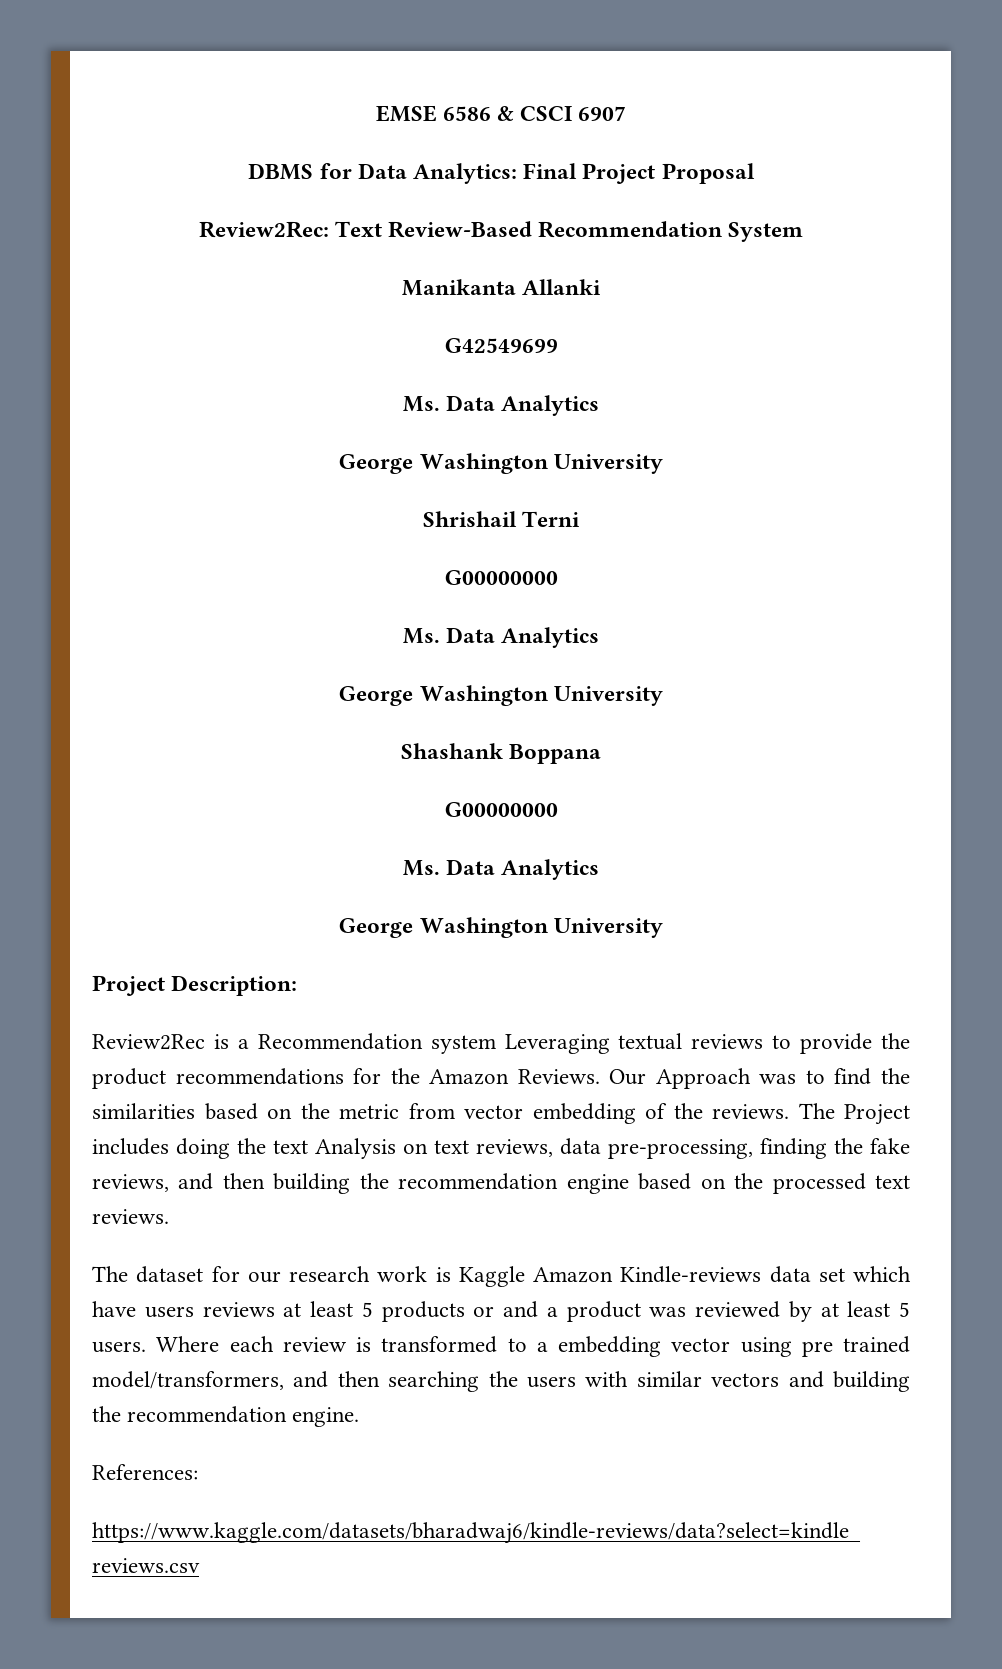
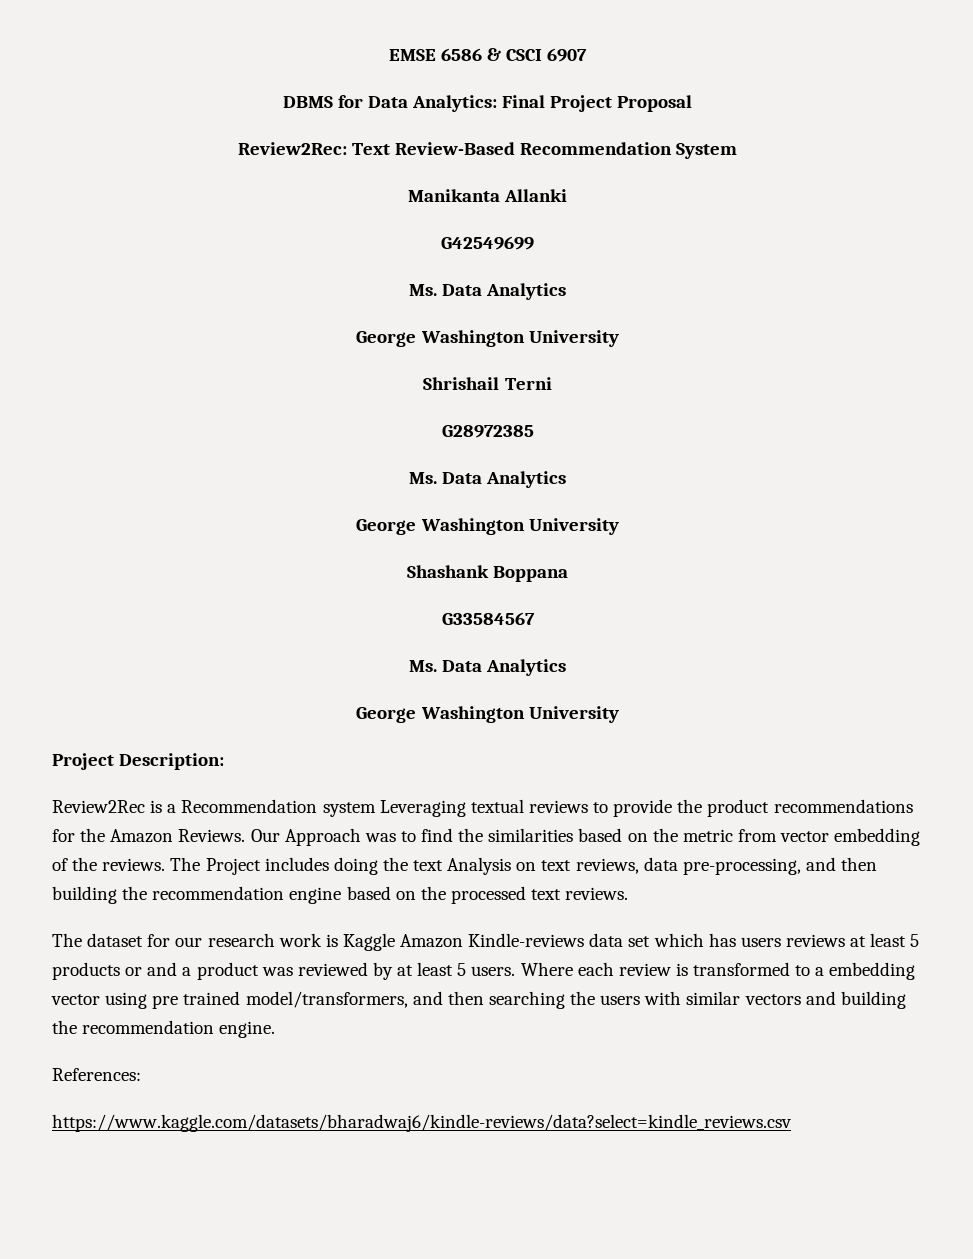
[444,570,558,585] G00000000 -> [441,425,534,438] G28972385
[444,802,558,817] G00000000 -> [441,612,535,625] G33584567
[760,1138,910,1159] [92,1174,169,1192] finding the fake reviews, -> (801, 866) none
[92,1301,136,1317] have -> [708,933,736,947] has

